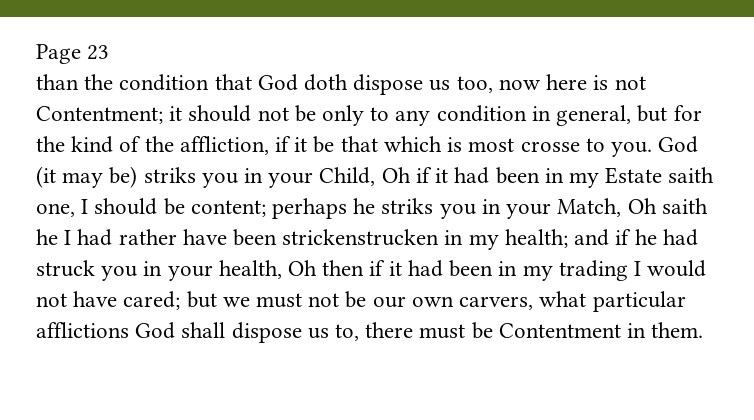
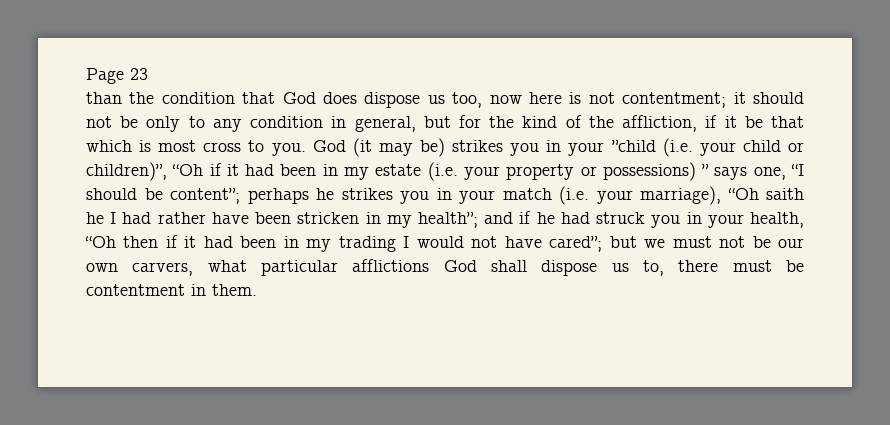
[304,74,349,91] doth -> [323,92,357,104] does
[36,106,163,124] Contentment; -> [622,92,727,108] contentment;
[520,141,580,152] crosse -> [203,142,242,152] cross
[143,167,715,188] [36,199,89,217] striks you in your Child, Oh if it had been in my Estate saith one, I -> [452,138,804,157] [86,162,804,181] strikes you in your ”child (i.e. your child or children)”, “Oh if it had been in my estate (i.e. your property or possessions) ” says one, “I
[190,200,266,217] content; -> [170,188,240,204] content”;
[381,198,657,219] striks you in your Match, Oh -> [341,186,759,205] strikes you in your match (i.e. your marriage), “Oh
[282,229,568,250] strickenstrucken in my health; -> [297,212,479,228] stricken in my health”;
[288,260,318,276] Oh -> [85,236,116,248] “Oh
[123,291,181,310] cared; -> [549,236,603,252] cared”;
[498,323,621,338] Contentment -> [86,284,185,296] contentment

